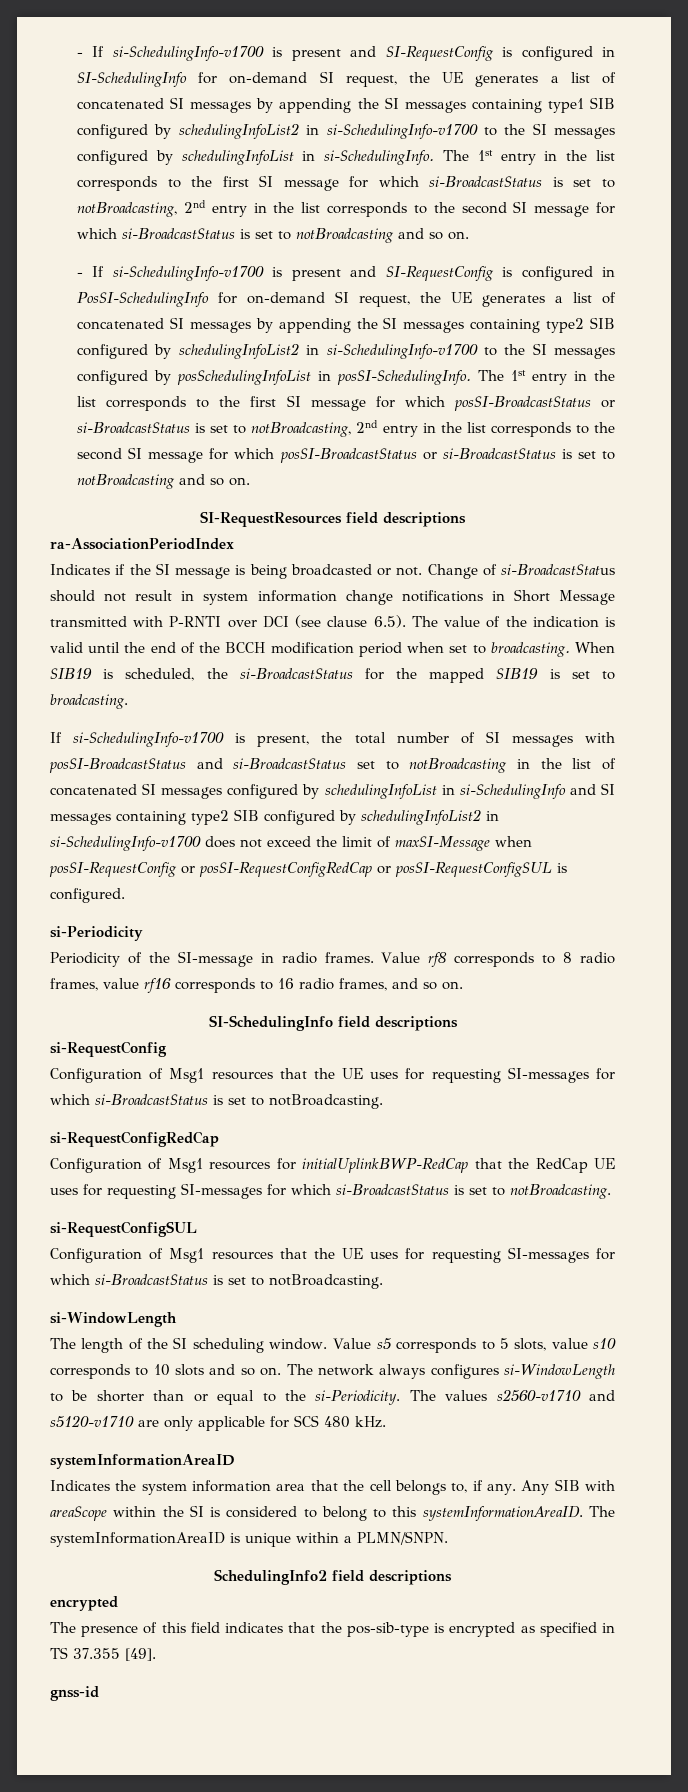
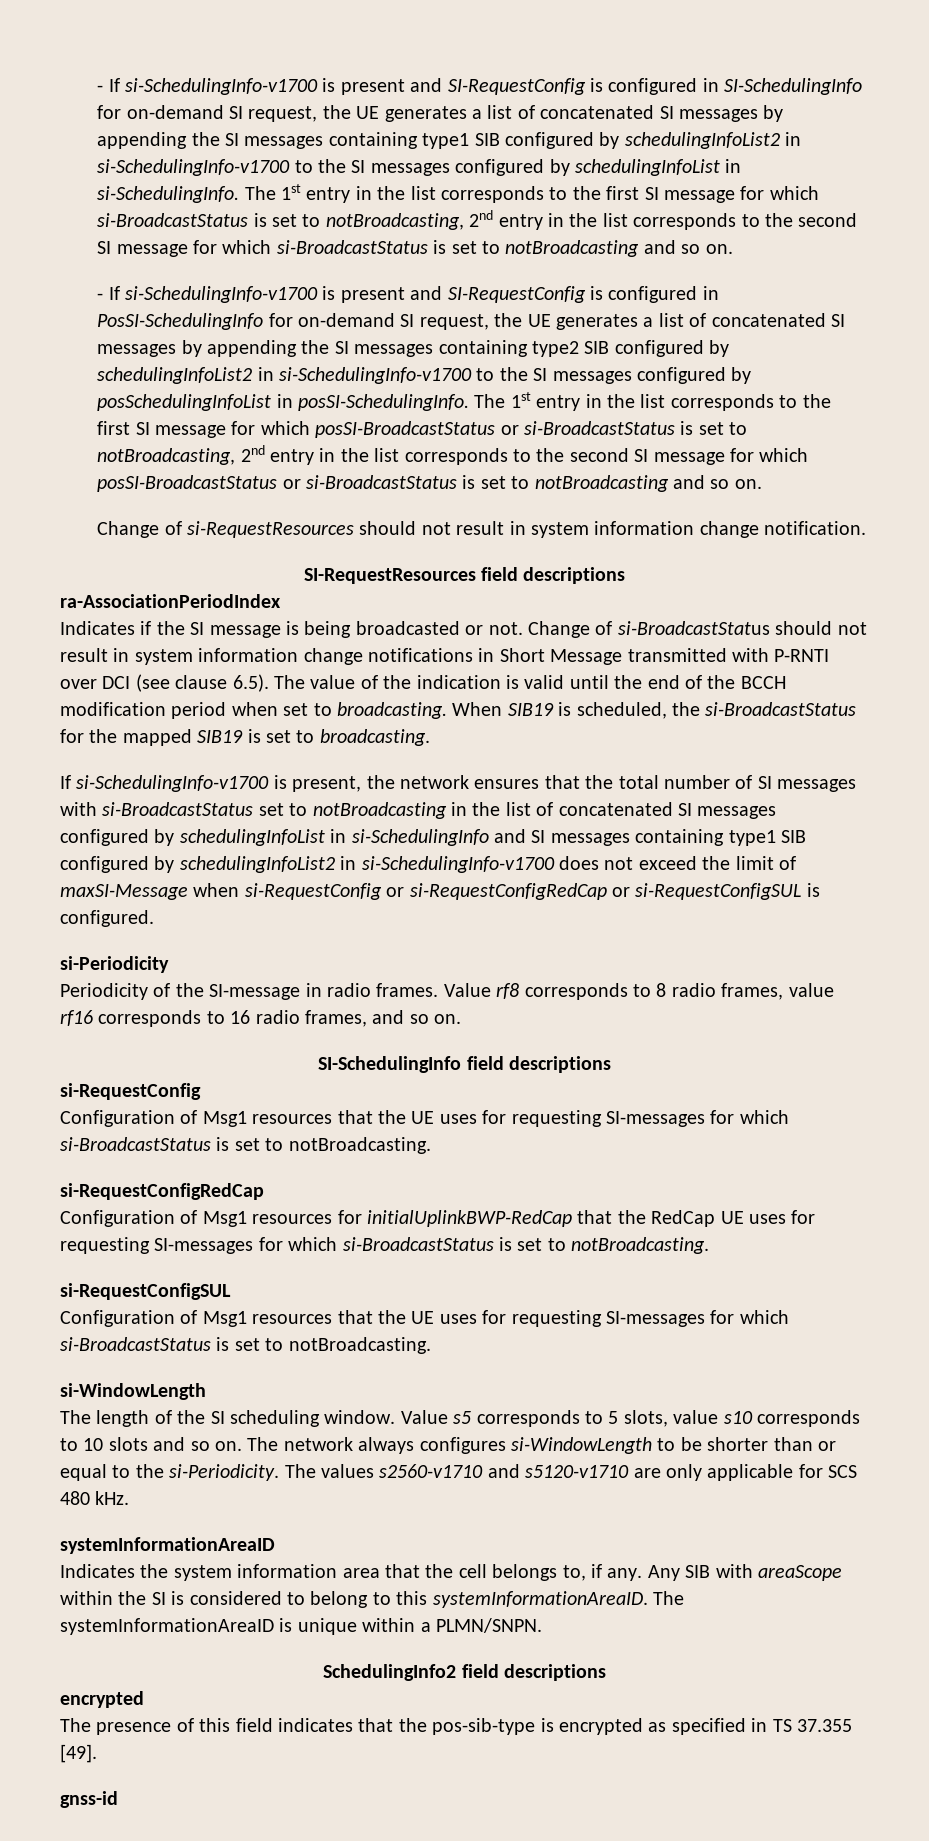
(250, 481) none -> [97,521,867,538] // Change of si-RequestResources should not result in system information change notification.
(343, 737) none -> [400,775,614,789] network ensures that the
[49,758,223,773] posSI-BroadcastStatus and -> (97, 809) none
[191,810,229,825] type2 -> [728,830,776,846] type1
[49,862,552,877] posSI-RequestConfig or posSI-RequestConfigRedCap or posSI-RequestConfigSUL -> [244,883,802,900] si-RequestConfig or si-RequestConfigRedCap or si-RequestConfigSUL

